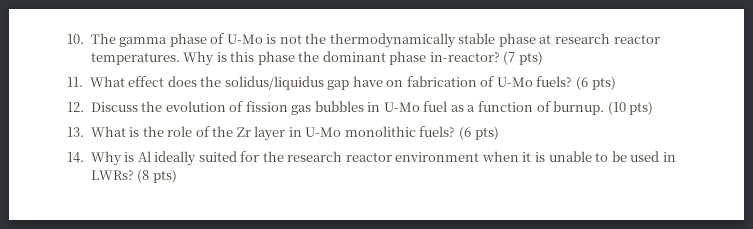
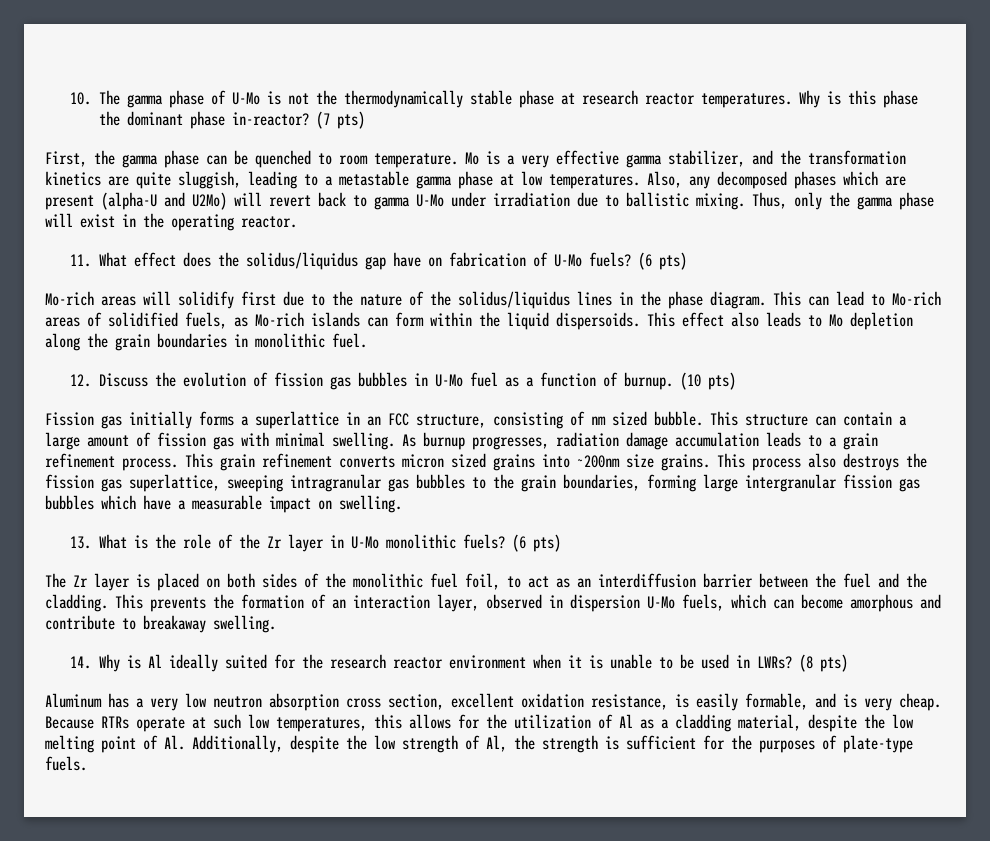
(543, 58) none -> [45,150,906,168] [45,171,906,189] [45,192,934,210] [45,213,297,231] // First, the gamma phase can be quenched to room temperature. Mo is a very effective gamma stabilizer, and the transformation kinetics are quite sluggish, leading to a metastable gamma phase at low temperatures. Also, any decomposed phases which are present (alpha-U and U2Mo) will revert back to gamma U-Mo under irradiation due to ballistic mixing. Thus, only the gamma phase will exist in the operating reactor.
(616, 83) none -> [45,291,941,309] [45,312,913,330] [45,333,367,351] // Mo-rich areas will solidify first due to the nature of the solidus/liquidus lines in the phase diagram. This can lead to Mo-rich areas of solidified fuels, as Mo-rich islands can form within the liquid dispersoids. This effect also leads to Mo depletion along the grain boundaries in monolithic fuel.
(654, 108) none -> [45,411,907,429] [45,432,878,450] [45,453,927,471] [45,474,920,492] [45,495,402,513] // Fission gas initially forms a superlattice in an FCC structure, consisting of nm sized bubble. This structure can contain a large amount of fission gas with minimal swelling. As burnup progresses, radiation damage accumulation leads to a grain refinement process. This grain refinement converts micron sized grains into ~200nm size grains. This process also destroys the fission gas superlattice, sweeping intragranular gas bubbles to the grain boundaries, forming large intergranular fission gas bubbles which have a measurable impact on swelling.
(499, 133) none -> [45,573,927,591] [45,594,941,612] [45,615,276,633] // The Zr layer is placed on both sides of the monolithic fuel foil, to act as an interdiffusion barrier between the fuel and the cladding. This prevents the formation of an interaction layer, observed in dispersion U-Mo fuels, which can become amorphous and contribute to breakaway swelling.
(177, 176) none -> [45,693,941,711] [45,714,914,732] [45,735,913,753] [45,756,87,771] // Aluminum has a very low neutron absorption cross section, excellent oxidation resistance, is easily formable, and is very cheap. Because RTRs operate at such low temperatures, this allows for the utilization of Al as a cladding material, despite the low melting point of Al. Additionally, despite the low strength of Al, the strength is sufficient for the purposes of plate-type fuels.

